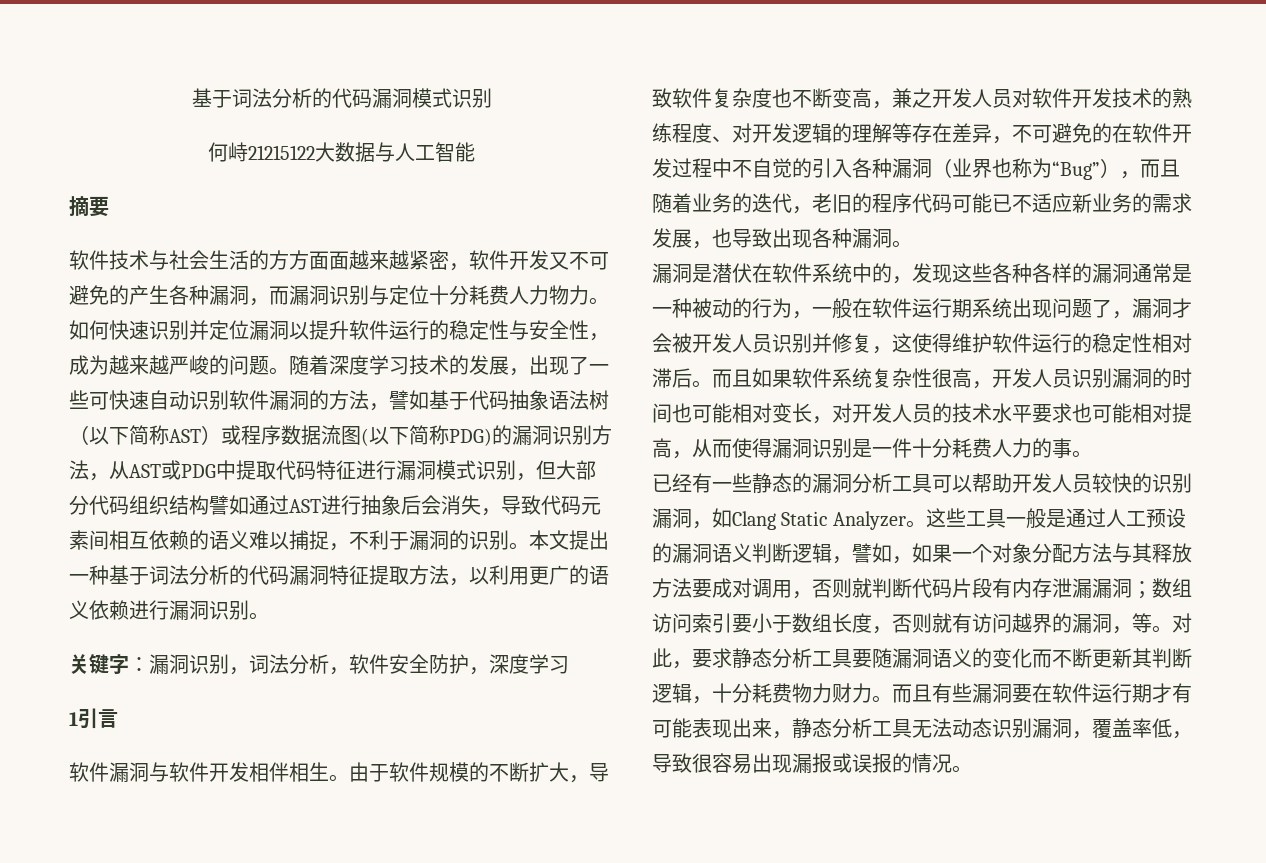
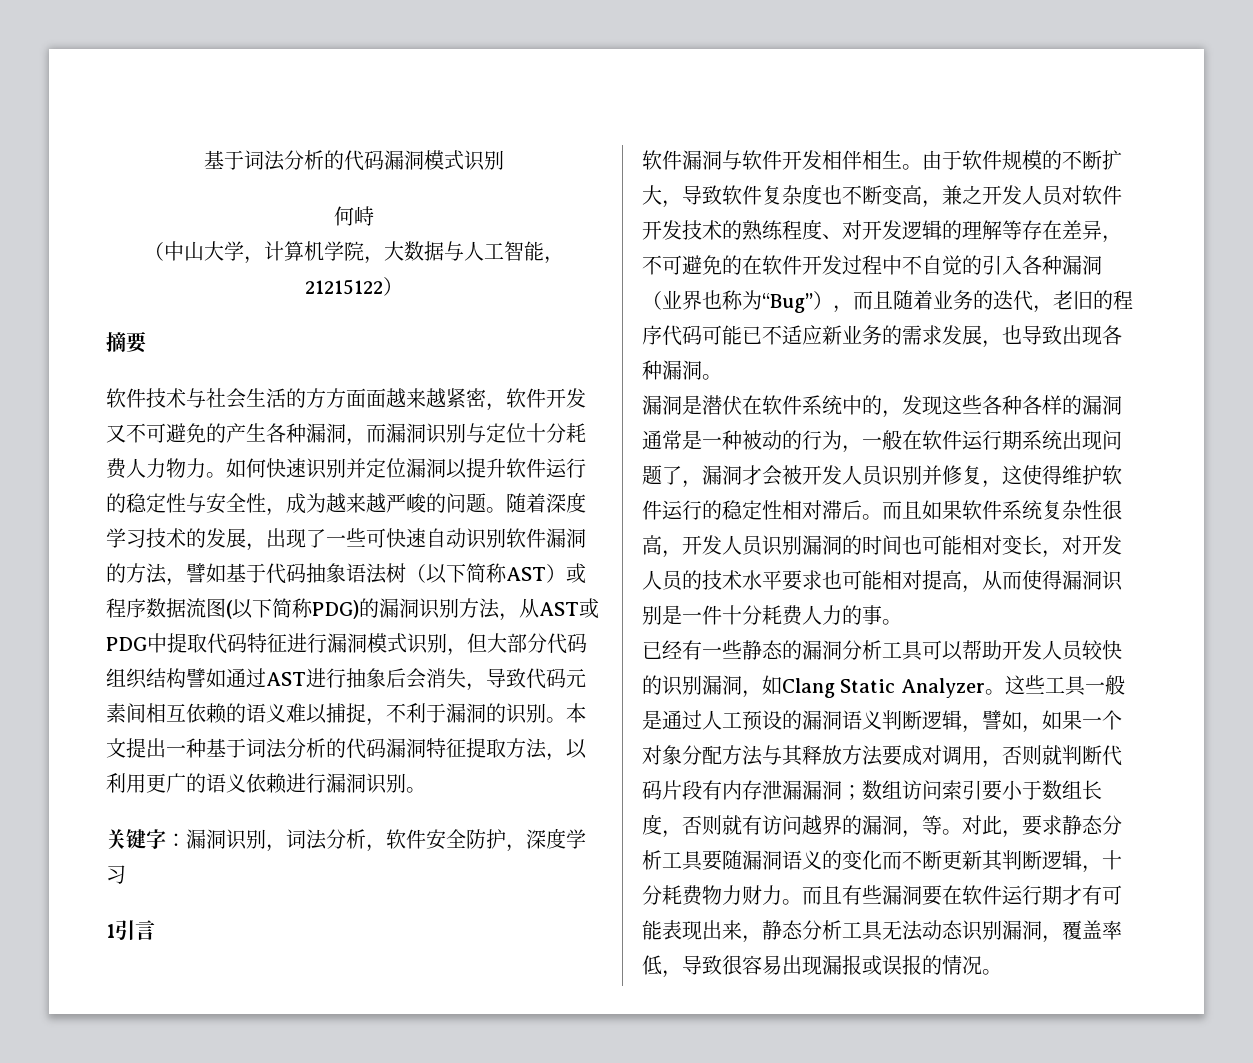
[248,145,315,160] 21215122 -> [143,241,384,264] // （中山大学，计算机学院，
(475, 152) none -> [543,256,564,264] [304,277,403,296] ，21215122）

